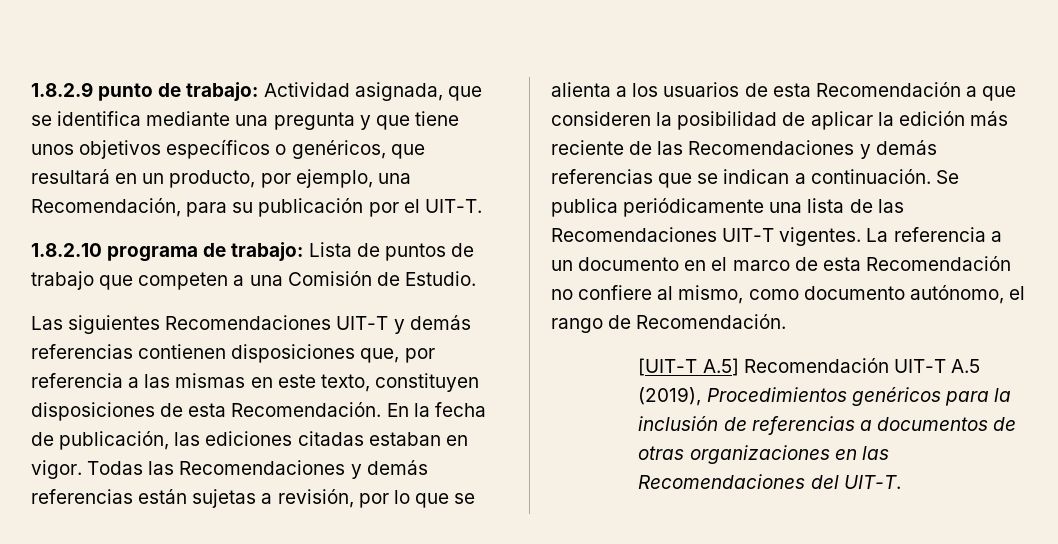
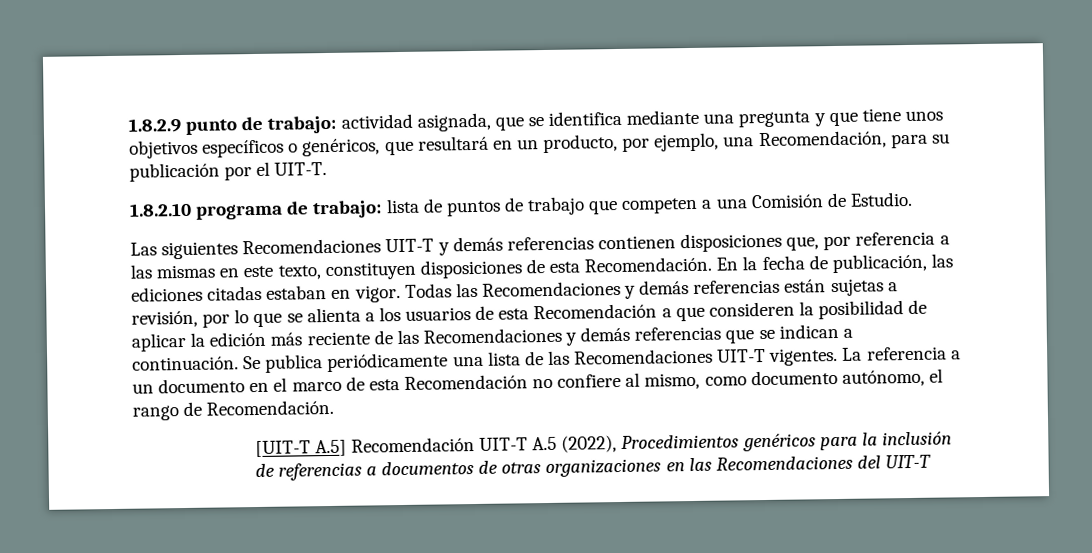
[263,82,350,97] Actividad -> [340,113,413,129] actividad
[308,242,352,257] Lista -> [385,198,420,214] lista
[638,387,702,406] (2019), -> [561,435,618,453] (2022),
[843,475,901,489] UIT-T. -> [885,454,932,469] UIT-T

